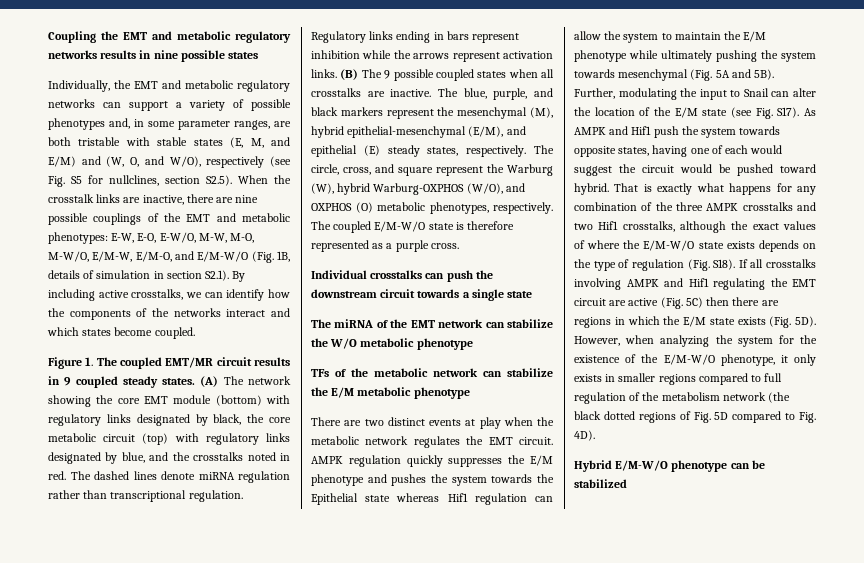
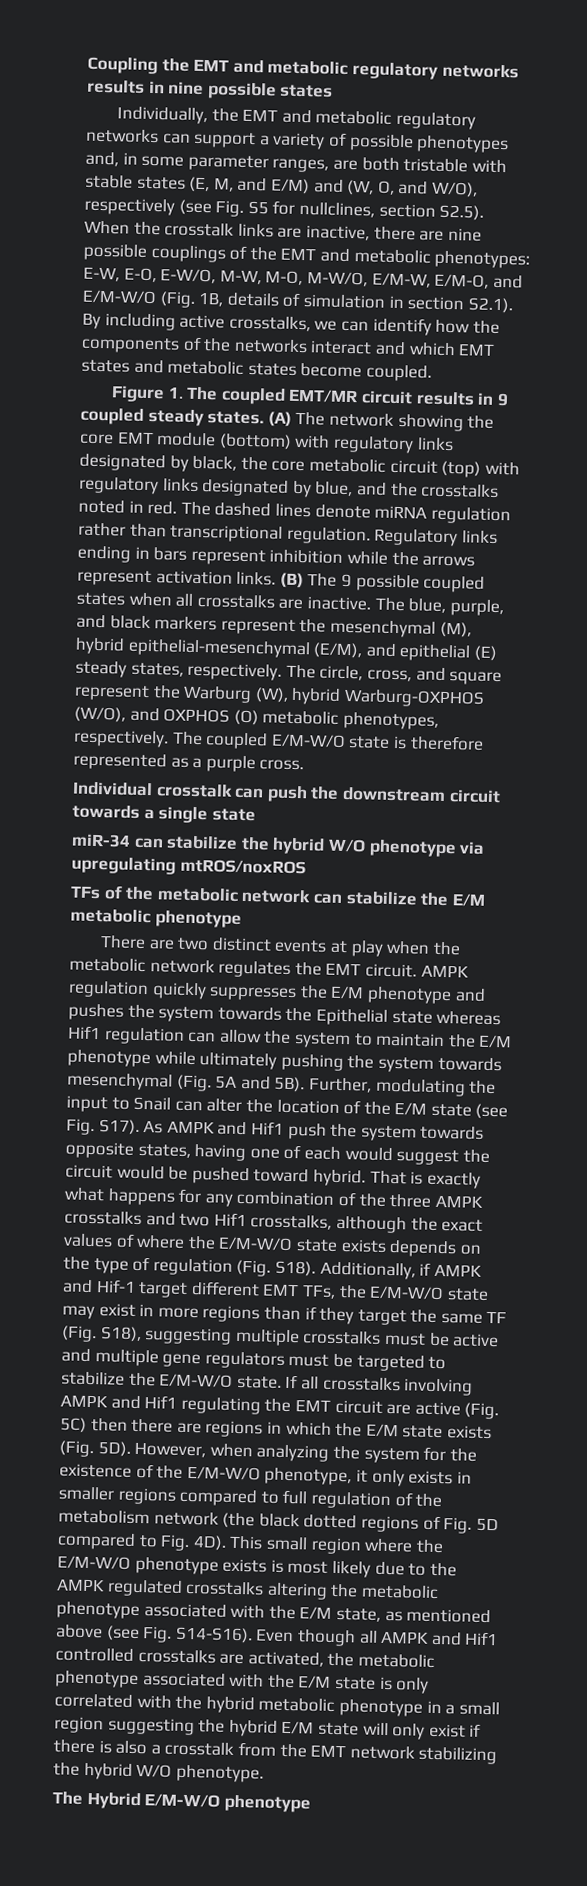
(79, 331) none -> [458,343,496,356] [81,359,245,375] EMT states and metabolic
[370,270,423,279] crosstalks -> [155,783,233,798] crosstalk
[311,319,553,328] [311,338,473,350] The miRNA of the EMT network can stabilize the W/O metabolic phenotype -> [71,833,486,858] [71,856,306,875] miR-34 can stabilize the hybrid W/O phenotype via upregulating mtROS/noxROS
(736, 264) none -> [319,1261,482,1280] [62,1279,489,1301] [62,1303,508,1326] [61,1325,500,1348] [61,1348,447,1372] [61,1371,282,1389] Additionally, if AMPK and Hif-1 target different EMT TFs, the E/M-W/O state may exist in more regions than if they target the same TF (Fig. S18), suggesting multiple crosstalks must be active and multiple gene regulators must be targeted to stabilize the E/M-W/O state.
[574,460,765,472] [574,479,627,488] // Hybrid E/M-W/O phenotype can be stabilized -> [229,1535,444,1555] [57,1555,457,1578] [56,1578,439,1600] [56,1601,492,1624] [56,1624,499,1647] [55,1647,435,1668] [55,1670,430,1694] [54,1693,500,1717] [54,1716,482,1740] [53,1739,498,1765] [53,1762,264,1783] [52,1791,311,1813] This small region where the E/M-W/O phenotype exists is most likely due to the AMPK regulated crosstalks altering the metabolic phenotype associated with the E/M state, as mentioned above (see Fig. S14-S16). Even though all AMPK and Hif1 controlled crosstalks are activated, the metabolic phenotype associated with the E/M state is only correlated with the hybrid metabolic phenotype in a small region suggesting the hybrid E/M state will only exist if there is also a crosstalk from the EMT network stabilizing the hybrid W/O phenotype. // The Hybrid E/M-W/O phenotype

